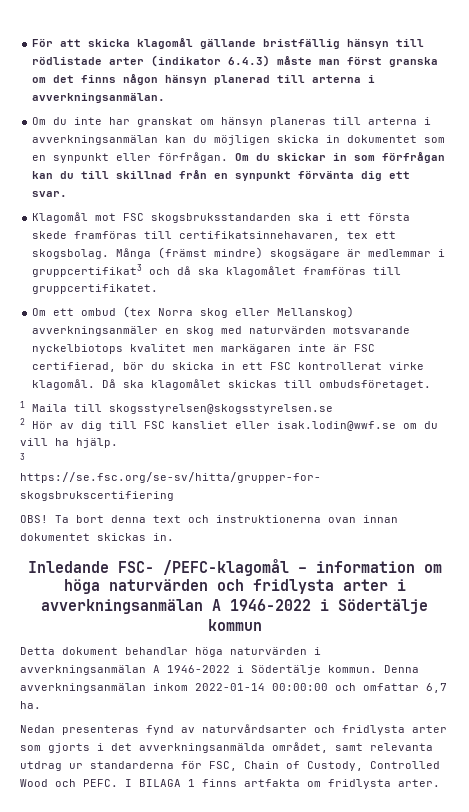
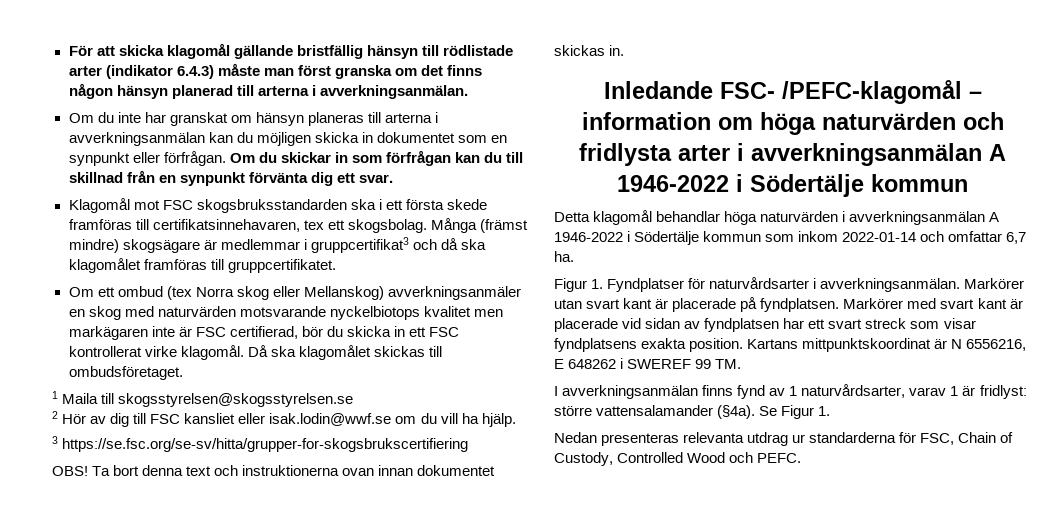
[62,647,118,655] dokument -> [593,210,653,225] klagomål
[328,665,419,673] [20,683,146,693] kommun. Denna avverkningsanmälan -> [703,231,795,242] kommun som
[272,683,328,691] 00:00:00 -> (917, 237) none
[20,724,447,735] [20,742,363,753] Nedan presenteras fynd av naturvårdsarter och fridlysta arter som gjorts i det avverkningsanmälda området, samt -> [554,277,1025,292] [554,297,1023,312] [554,318,976,332] [554,338,1027,352] [554,358,742,369] [554,384,1027,399] [554,405,831,419] [554,432,680,446] Figur 1. Fyndplatser för naturvårdsarter i avverkningsanmälan. Markörer utan svart kant är placerade på fyndplatsen. Markörer med svart kant är placerade vid sidan av fyndplatsen har ett svart streck som visar fyndplatsens exakta position. Kartans mittpunktskoordinat är N 6556216, E 648262 i SWEREF 99 TM. // I avverkningsanmälan finns fynd av 1 naturvårdsarter, varav 1 är fridlyst: större vattensalamander (§4a). Se Figur 1. // Nedan presenteras
[125,779,440,789] I BILAGA 1 finns artfakta om fridlysta arter. -> (802, 458) none

